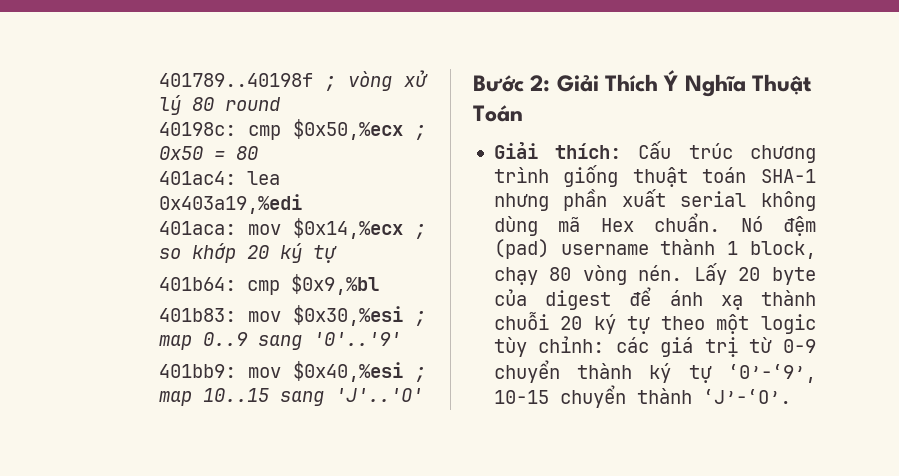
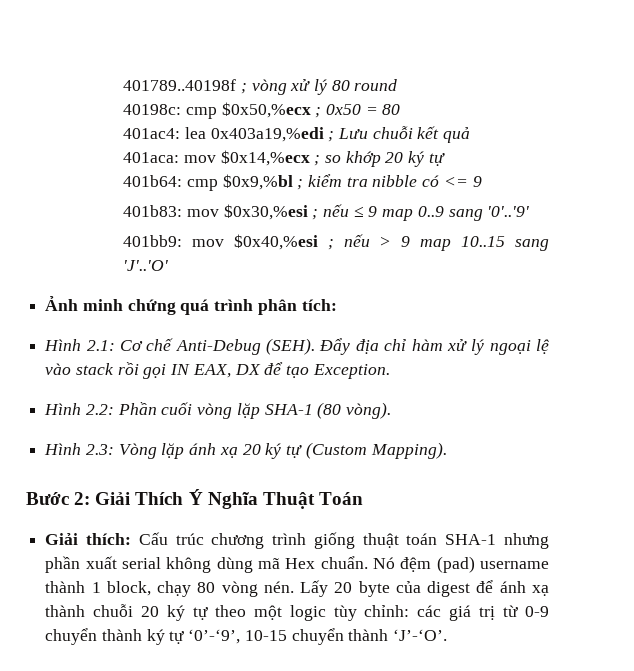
(303, 204) none -> [328,126,471,143] ; Lưu chuỗi kết quả
(380, 284) none -> [297,174,482,190] ; kiểm tra nibble có <= 9
(426, 318) none -> [322,204,378,217] nếu ≤ 9
(426, 374) none -> [343,234,411,247] nếu > 9
(424, 395) none -> [45,296,337,315] [44,338,550,355] [45,362,390,379] [44,402,392,419] [44,442,447,459] // Ảnh minh chứng quá trình phân tích: // Hình 2.1: Cơ chế Anti-Debug (SEH). Đẩy địa chỉ hàm xử lý ngoại lệ vào stack rồi gọi IN EAX, DX để tạo Exception. // Hình 2.2: Phần cuối vòng lặp SHA-1 (80 vòng). // Hình 2.3: Vòng lặp ánh xạ 20 ký tự (Custom Mapping).

